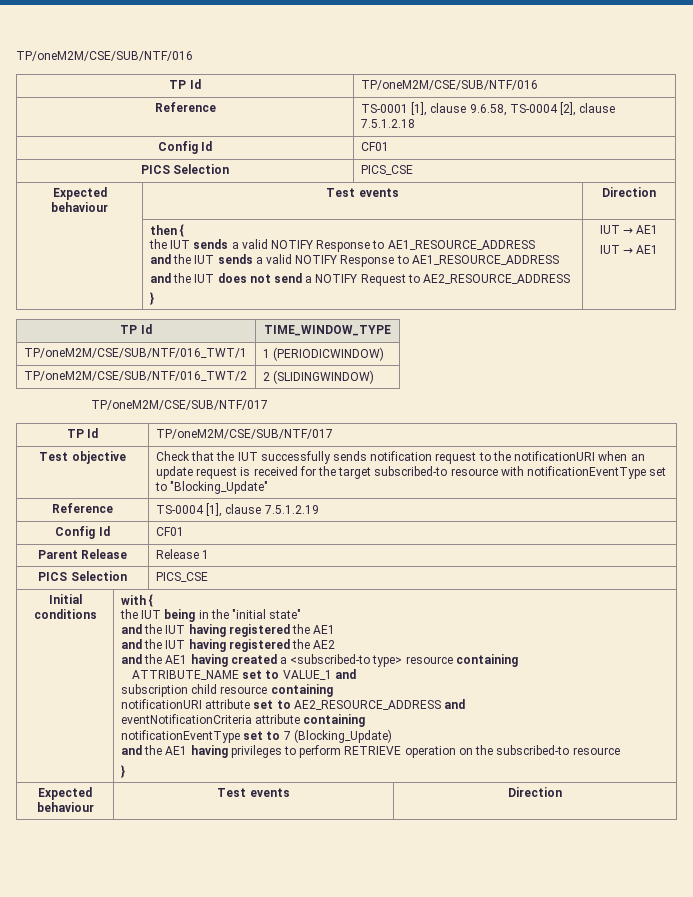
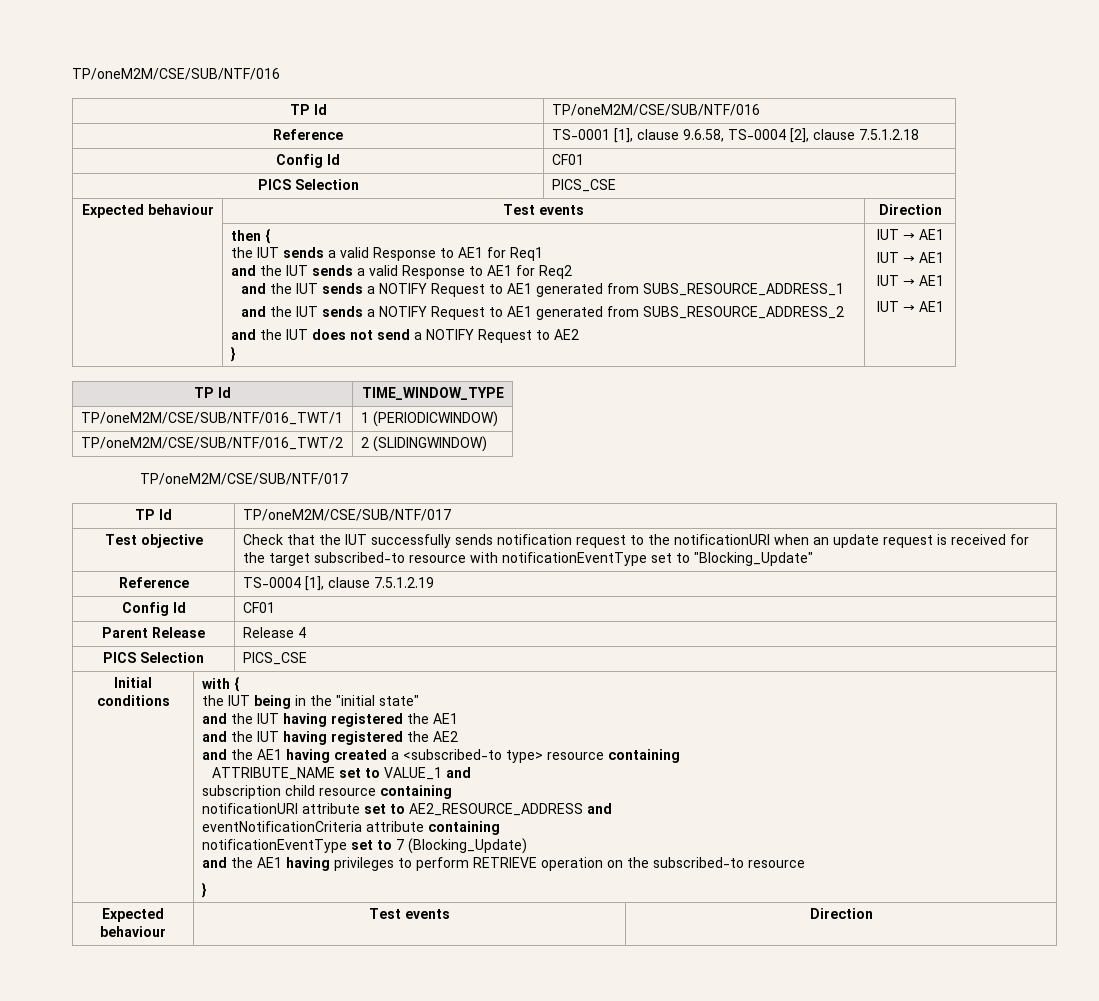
[270,240,535,252] NOTIFY Response to AE1_RESOURCE_ADDRESS -> [372,247,543,261] Response to AE1 for Req1
[295,255,559,267] NOTIFY Response to AE1_RESOURCE_ADDRESS -> [401,265,572,279] [240,283,844,297] [240,306,844,320] Response to AE1 for Req2 // and the IUT sends a NOTIFY Request to AE1 generated from SUBS_RESOURCE_ADDRESS_1 // and the IUT sends a NOTIFY Request to AE1 generated from SUBS_RESOURCE_ADDRESS_2
[423,274,571,284] AE2_RESOURCE_ADDRESS -> [553,329,579,340] AE2
(659, 249) none -> [876,275,944,286] [876,301,944,312] // IUT → AE1 // IUT → AE1
[202,550,210,559] 1 -> [297,627,306,638] 4

